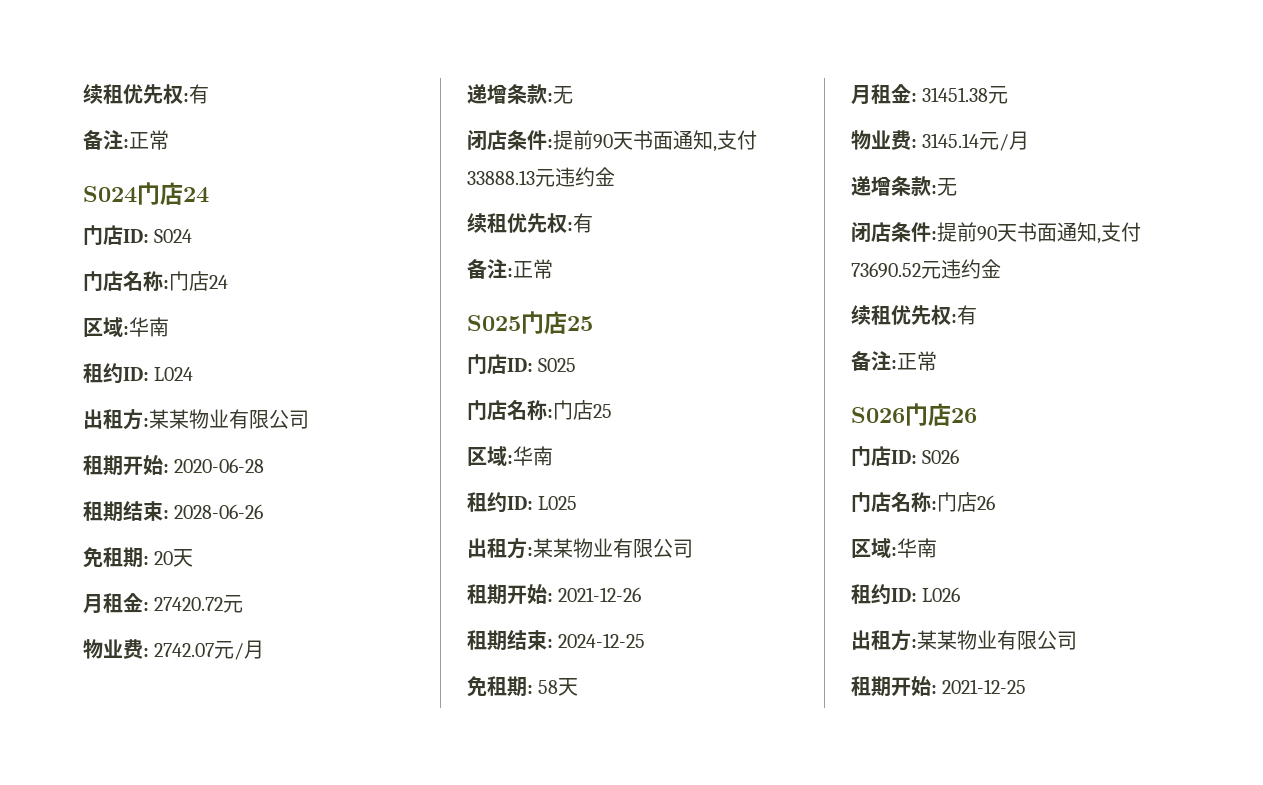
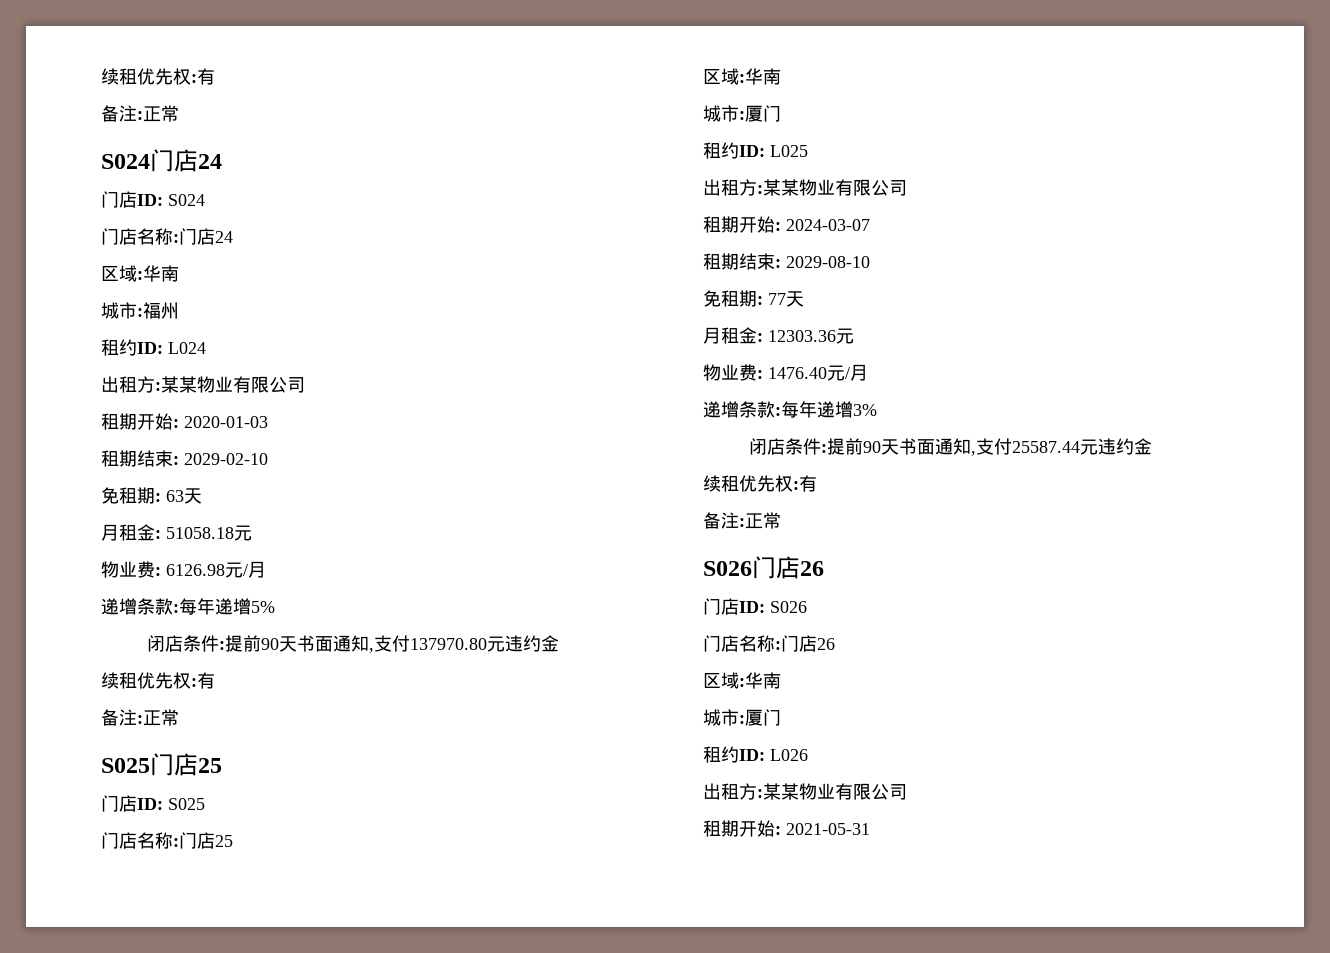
(169, 327) none -> [101,302,179,319] // 城市:福州
[174,458,265,473] [83,501,264,522] [83,547,194,568] [83,593,244,614] [83,639,265,660] [467,84,573,104] 2020-06-28 // 租期结束: 2028-06-26 // 免租期: 20天 // 月租金: 27420.72元 // 物业费: 2742.07元/月 // 递增条款:无 -> [184,416,268,428] [101,450,268,467] [101,487,202,504] [101,524,252,541] [101,561,266,578] [101,598,275,615] 2020-01-03 // 租期结束: 2029-02-10 // 免租期: 63天 // 月租金: 51058.18元 // 物业费: 6126.98元/月 // 递增条款:每年递增5%
[467,170,535,185] 33888.13 -> [409,638,487,650] 137970.80
(553, 456) none -> [703,105,781,122] // 城市:厦门
[558,587,642,602] [467,630,646,651] [467,676,579,697] [851,84,1009,105] [851,130,1030,151] [851,176,957,196] 2021-12-26 // 租期结束: 2024-12-25 // 免租期: 58天 // 月租金: 31451.38元 // 物业费: 3145.14元/月 // 递增条款:无 -> [786,219,870,231] [703,253,870,270] [703,290,804,307] [703,327,854,344] [703,364,868,381] [703,401,877,418] 2024-03-07 // 租期结束: 2029-08-10 // 免租期: 77天 // 月租金: 12303.36元 // 物业费: 1476.40元/月 // 递增条款:每年递增3%
[851,262,921,278] 73690.52 -> [1011,441,1080,453] 25587.44
(937, 548) none -> [703,709,781,726] // 城市:厦门
[942,679,1027,694] 2021-12-25 -> [786,823,870,835] 2021-05-31

